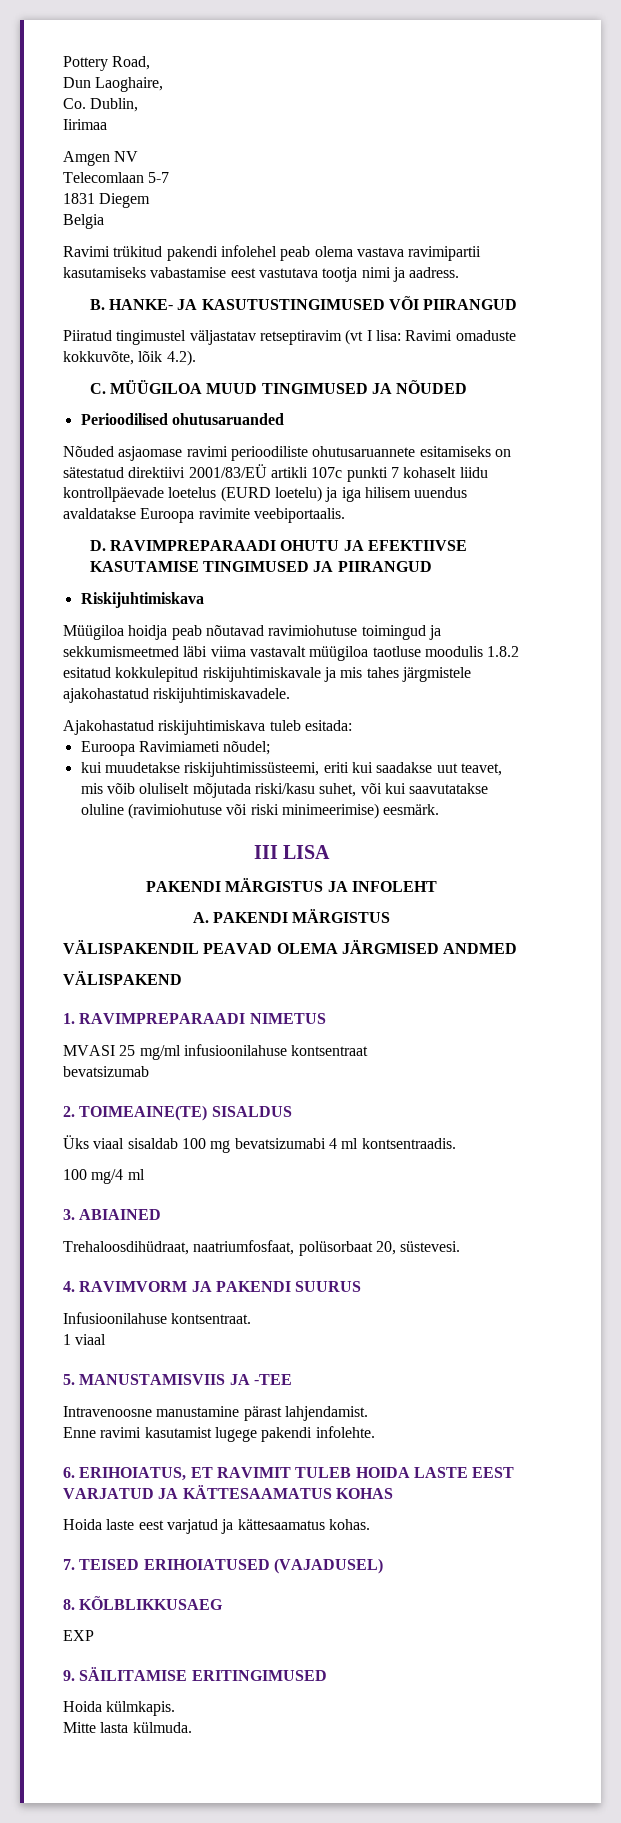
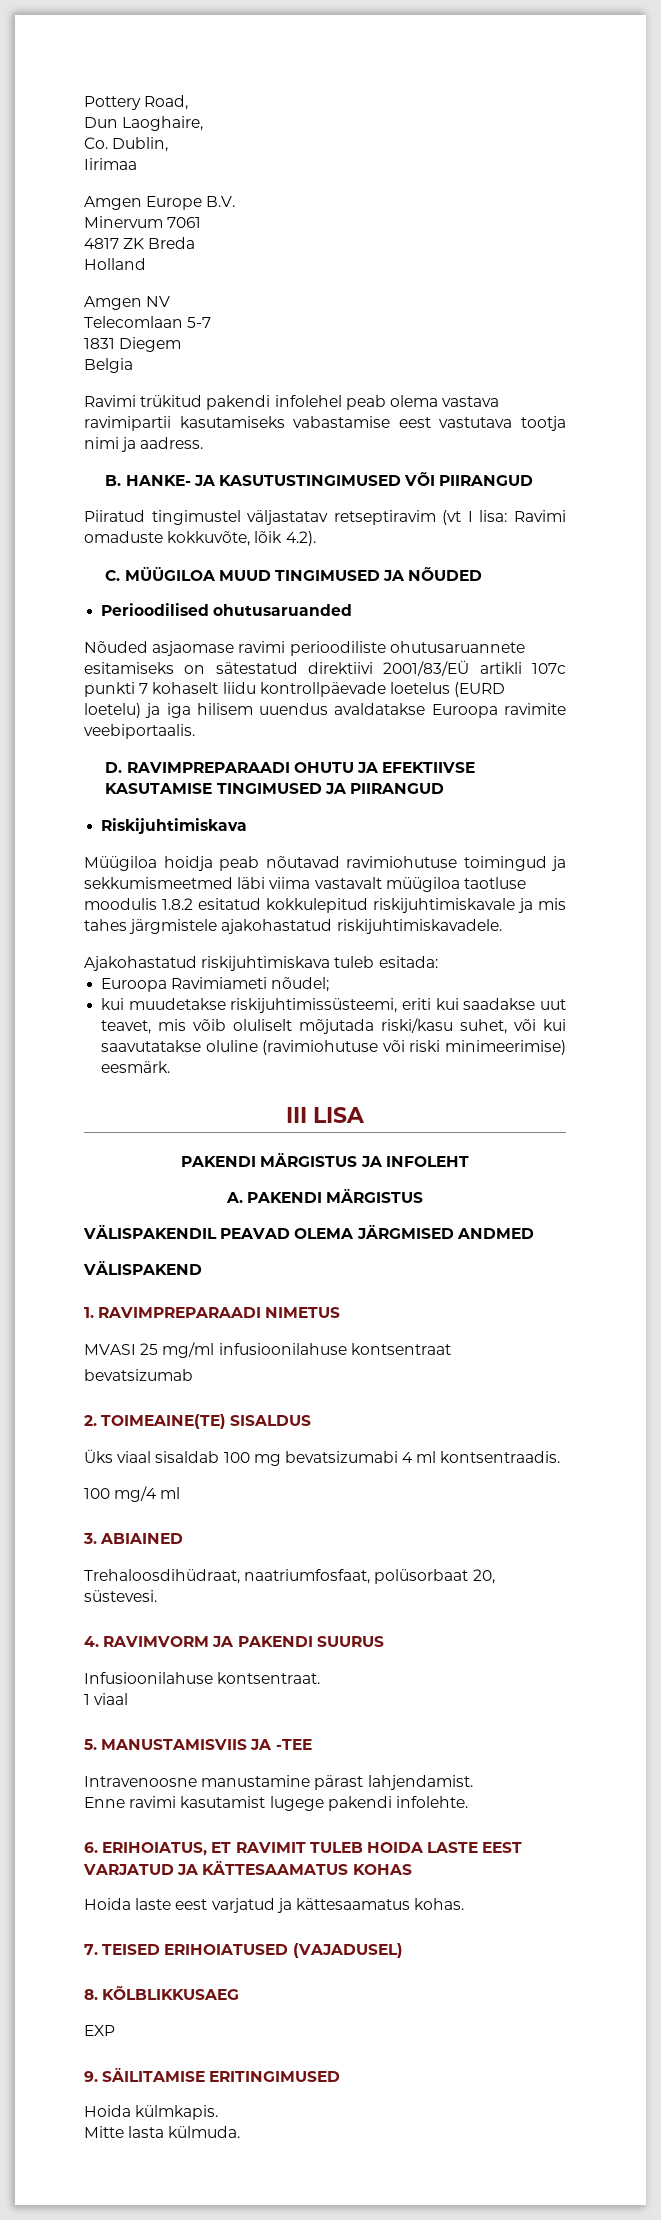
(107, 124) none -> [84,196,236,210] [84,216,202,228] [84,237,196,249] [84,258,146,270] // Amgen Europe B.V. // Minervum 7061 // 4817 ZK Breda // Holland

